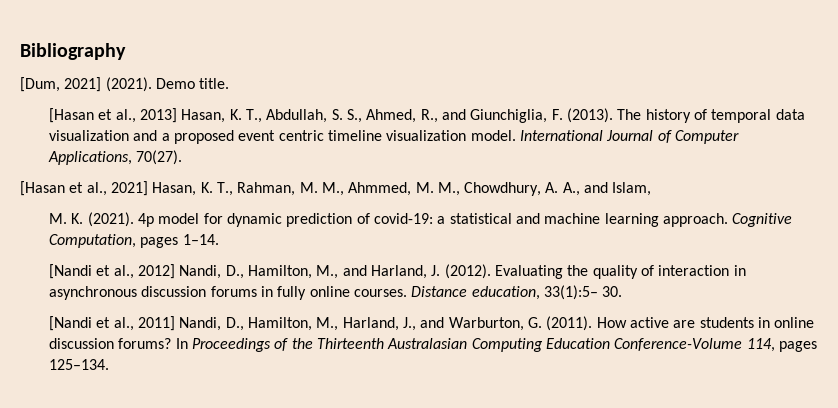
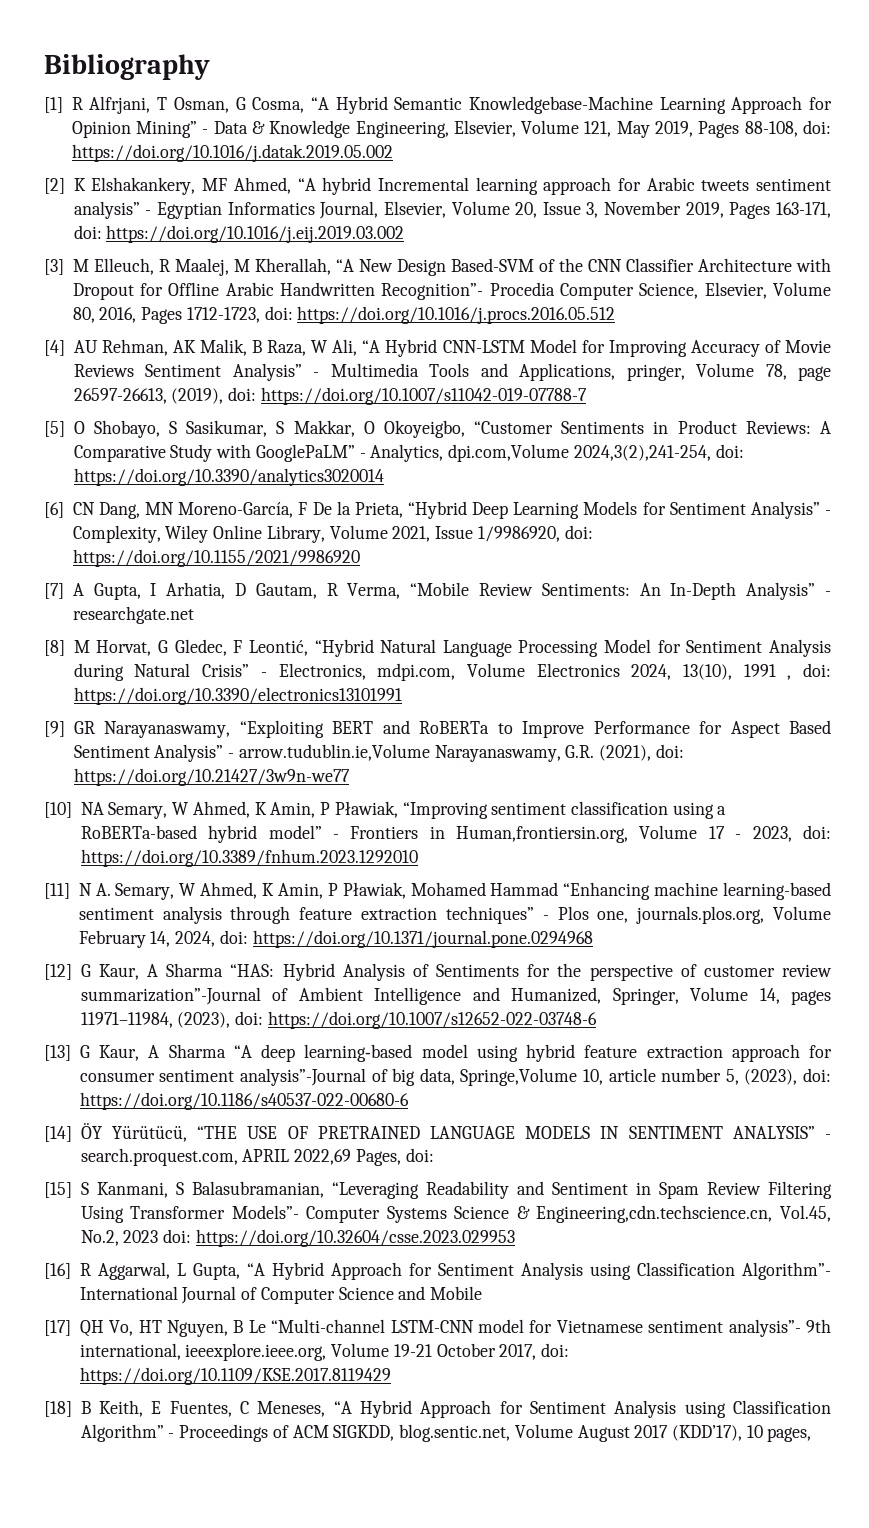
[20,77,230,92] [49,108,805,123] [49,130,739,144] [48,150,183,165] [20,181,652,196] [49,212,793,227] [49,234,219,248] [49,264,746,279] [49,285,623,300] [49,316,815,331] [49,338,817,352] [49,359,110,370] [Dum, 2021] (2021). Demo title. // [Hasan et al., 2013] Hasan, K. T., Abdullah, S. S., Ahmed, R., and Giunchiglia, F. (2013). The history of temporal data visualization and a proposed event centric timeline visualization model. International Journal of Computer Applications, 70(27). // [Hasan et al., 2021] Hasan, K. T., Rahman, M. M., Ahmmed, M. M., Chowdhury, A. A., and Islam, // M. K. (2021). 4p model for dynamic prediction of covid-19: a statistical and machine learning approach. Cognitive Computation, pages 1–14. // [Nandi et al., 2012] Nandi, D., Hamilton, M., and Harland, J. (2012). Evaluating the quality of interaction in asynchronous discussion forums in fully online courses. Distance education, 33(1):5– 30. // [Nandi et al., 2011] Nandi, D., Hamilton, M., Harland, J., and Warburton, G. (2011). How active are students in online discussion forums? In Proceedings of the Thirteenth Australasian Computing Education Conference-Volume 114, pages 125–134. -> [44,96,832,114] [71,120,832,138] [71,144,393,162] [44,177,831,195] [73,201,832,219] [73,225,405,243] [44,258,831,276] [72,282,832,300] [72,306,616,324] [44,339,831,357] [73,363,832,381] [73,387,587,405] [44,420,831,438] [73,444,744,462] [73,468,384,486] [44,501,831,519] [72,525,593,543] [72,549,360,567] [44,582,832,600] [72,606,194,624] [44,639,831,657] [73,663,831,681] [73,687,402,705] [44,720,832,738] [73,744,684,762] [73,768,350,786] [44,801,727,819] [80,825,831,843] [80,849,418,867] [44,882,832,900] [78,906,832,924] [78,930,593,948] [44,963,833,981] [80,987,831,1005] [80,1011,597,1029] [44,1044,832,1062] [79,1068,831,1086] [79,1092,409,1110] [44,1123,831,1142] [80,1148,434,1166] [44,1181,832,1199] [80,1205,831,1223] [80,1229,515,1247] [44,1262,832,1280] [79,1286,483,1304] [44,1319,832,1337] [79,1343,570,1361] [79,1367,391,1385] [44,1400,832,1418] [80,1424,812,1442] [1] R Alfrjani, T Osman, G Cosma, “A Hybrid Semantic Knowledgebase-Machine Learning Approach for Opinion Mining” - Data & Knowledge Engineering, Elsevier, Volume 121, May 2019, Pages 88-108, doi: https://doi.org/10.1016/j.datak.2019.05.002 // [2] K Elshakankery, MF Ahmed, “A hybrid Incremental learning approach for Arabic tweets sentiment analysis” - Egyptian Informatics Journal, Elsevier, Volume 20, Issue 3, November 2019, Pages 163-171, doi: https://doi.org/10.1016/j.eij.2019.03.002 // [3] M Elleuch, R Maalej, M Kherallah, “A New Design Based-SVM of the CNN Classifier Architecture with Dropout for Offline Arabic Handwritten Recognition”- Procedia Computer Science, Elsevier, Volume 80, 2016, Pages 1712-1723, doi: https://doi.org/10.1016/j.procs.2016.05.512 // [4] AU Rehman, AK Malik, B Raza, W Ali, “A Hybrid CNN-LSTM Model for Improving Accuracy of Movie Reviews Sentiment Analysis” - Multimedia Tools and Applications, pringer, Volume 78, page 26597-26613, (2019), doi: https://doi.org/10.1007/s11042-019-07788-7 // [5] O Shobayo, S Sasikumar, S Makkar, O Okoyeigbo, “Customer Sentiments in Product Reviews: A Comparative Study with GooglePaLM” - Analytics, dpi.com,Volume 2024,3(2),241-254, doi: https://doi.org/10.3390/analytics3020014 // [6] CN Dang, MN Moreno-García, F De la Prieta, “Hybrid Deep Learning Models for Sentiment Analysis” - Complexity, Wiley Online Library, Volume 2021, Issue 1/9986920, doi: https://doi.org/10.1155/2021/9986920 // [7] A Gupta, I Arhatia, D Gautam, R Verma, “Mobile Review Sentiments: An In-Depth Analysis” - researchgate.net // [8] M Horvat, G Gledec, F Leontić, “Hybrid Natural Language Processing Model for Sentiment Analysis during Natural Crisis” - Electronics, mdpi.com, Volume Electronics 2024, 13(10), 1991 , doi: https://doi.org/10.3390/electronics13101991 // [9] GR Narayanaswamy, “Exploiting BERT and RoBERTa to Improve Performance for Aspect Based Sentiment Analysis” - arrow.tudublin.ie,Volume Narayanaswamy, G.R. (2021), doi: https://doi.org/10.21427/3w9n-we77 // [10] NA Semary, W Ahmed, K Amin, P Pławiak, “Improving sentiment classification using a RoBERTa-based hybrid model” - Frontiers in Human,frontiersin.org, Volume 17 - 2023, doi: https://doi.org/10.3389/fnhum.2023.1292010 // [11] N A. Semary, W Ahmed, K Amin, P Pławiak, Mohamed Hammad “Enhancing machine learning-based sentiment analysis through feature extraction techniques” - Plos one, journals.plos.org, Volume February 14, 2024, doi: https://doi.org/10.1371/journal.pone.0294968 // [12] G Kaur, A Sharma “HAS: Hybrid Analysis of Sentiments for the perspective of customer review summarization”-Journal of Ambient Intelligence and Humanized, Springer, Volume 14, pages 11971–11984, (2023), doi: https://doi.org/10.1007/s12652-022-03748-6 // [13] G Kaur, A Sharma “A deep learning‑based model using hybrid feature extraction approach for consumer sentiment analysis”-Journal of big data, Springe,Volume 10, article number 5, (2023), doi: https://doi.org/10.1186/s40537-022-00680-6 // [14] ÖY Yürütücü, “THE USE OF PRETRAINED LANGUAGE MODELS IN SENTIMENT ANALYSIS” - search.proquest.com, APRIL 2022,69 Pages, doi: // [15] S Kanmani, S Balasubramanian, “Leveraging Readability and Sentiment in Spam Review Filtering Using Transformer Models”- Computer Systems Science & Engineering,cdn.techscience.cn, Vol.45, No.2, 2023 doi: https://doi.org/10.32604/csse.2023.029953 // [16] R Aggarwal, L Gupta, “A Hybrid Approach for Sentiment Analysis using Classification Algorithm”- International Journal of Computer Science and Mobile // [17] QH Vo, HT Nguyen, B Le “Multi-channel LSTM-CNN model for Vietnamese sentiment analysis”- 9th international, ieeexplore.ieee.org, Volume 19-21 October 2017, doi: https://doi.org/10.1109/KSE.2017.8119429 // [18] B Keith, E Fuentes, C Meneses, “A Hybrid Approach for Sentiment Analysis using Classification Algorithm” - Proceedings of ACM SIGKDD, blog.sentic.net, Volume August 2017 (KDD’17), 10 pages,

